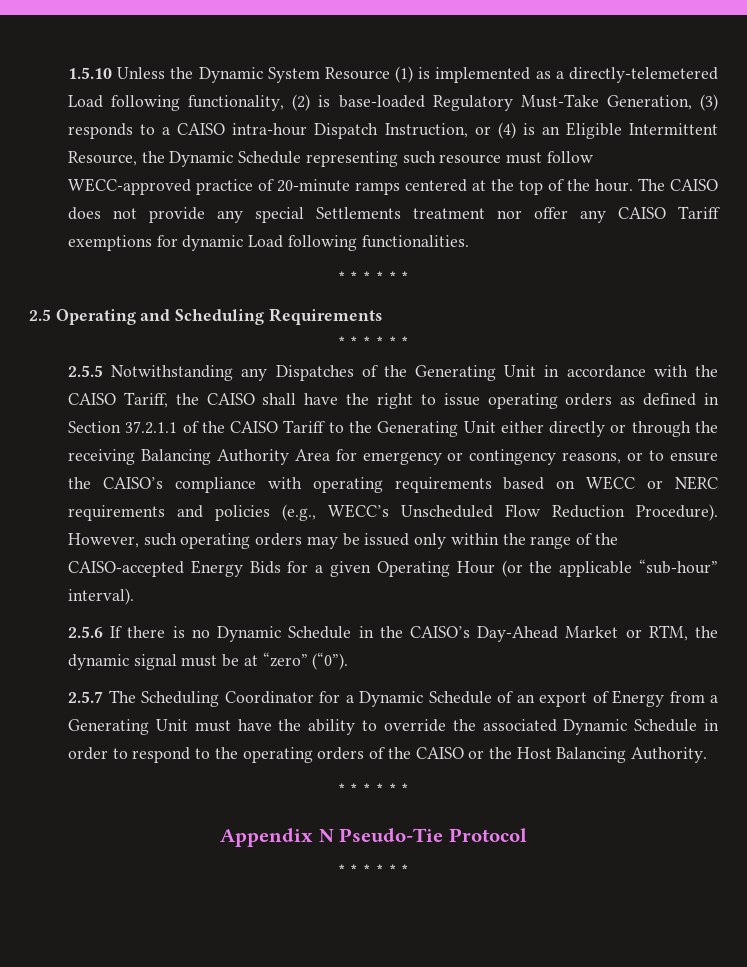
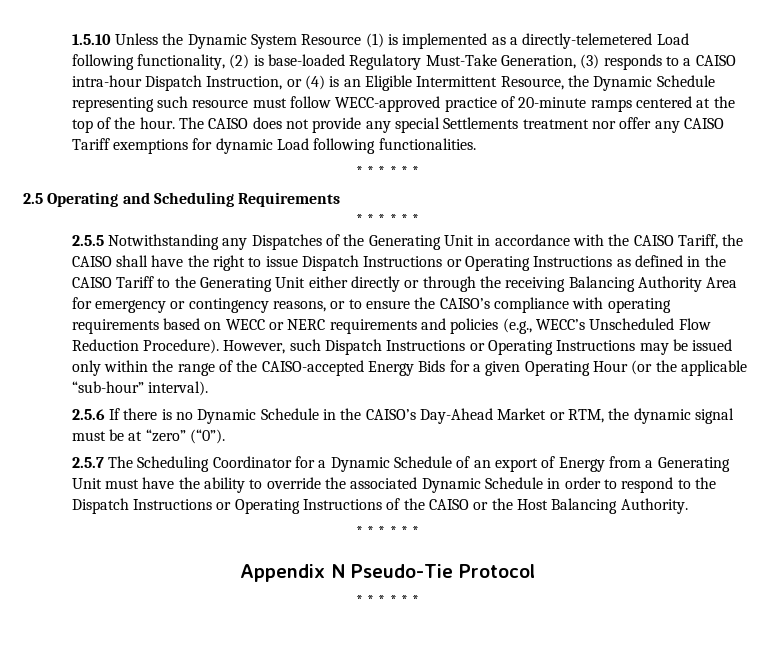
[487,393,719,409] [68,421,199,434] operating orders as defined in Section 37.2.1.1 of -> [301,255,701,271] Dispatch Instructions or Operating Instructions as defined in
[180,533,303,549] operating orders -> [325,339,636,355] Dispatch Instructions or Operating Instructions
[242,747,365,763] operating orders -> [71,498,383,514] Dispatch Instructions or Operating Instructions

